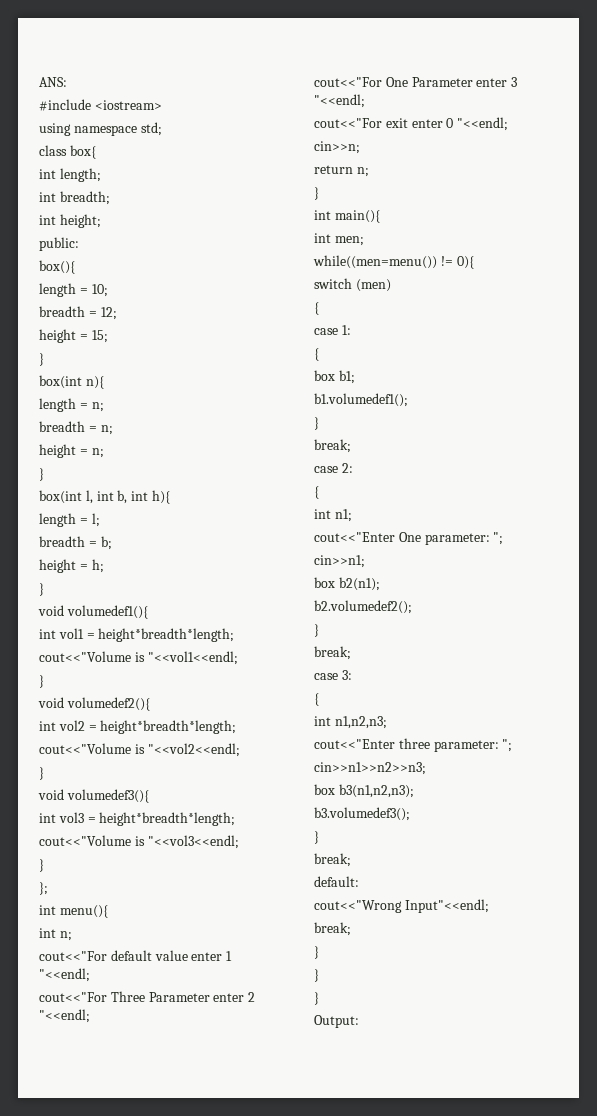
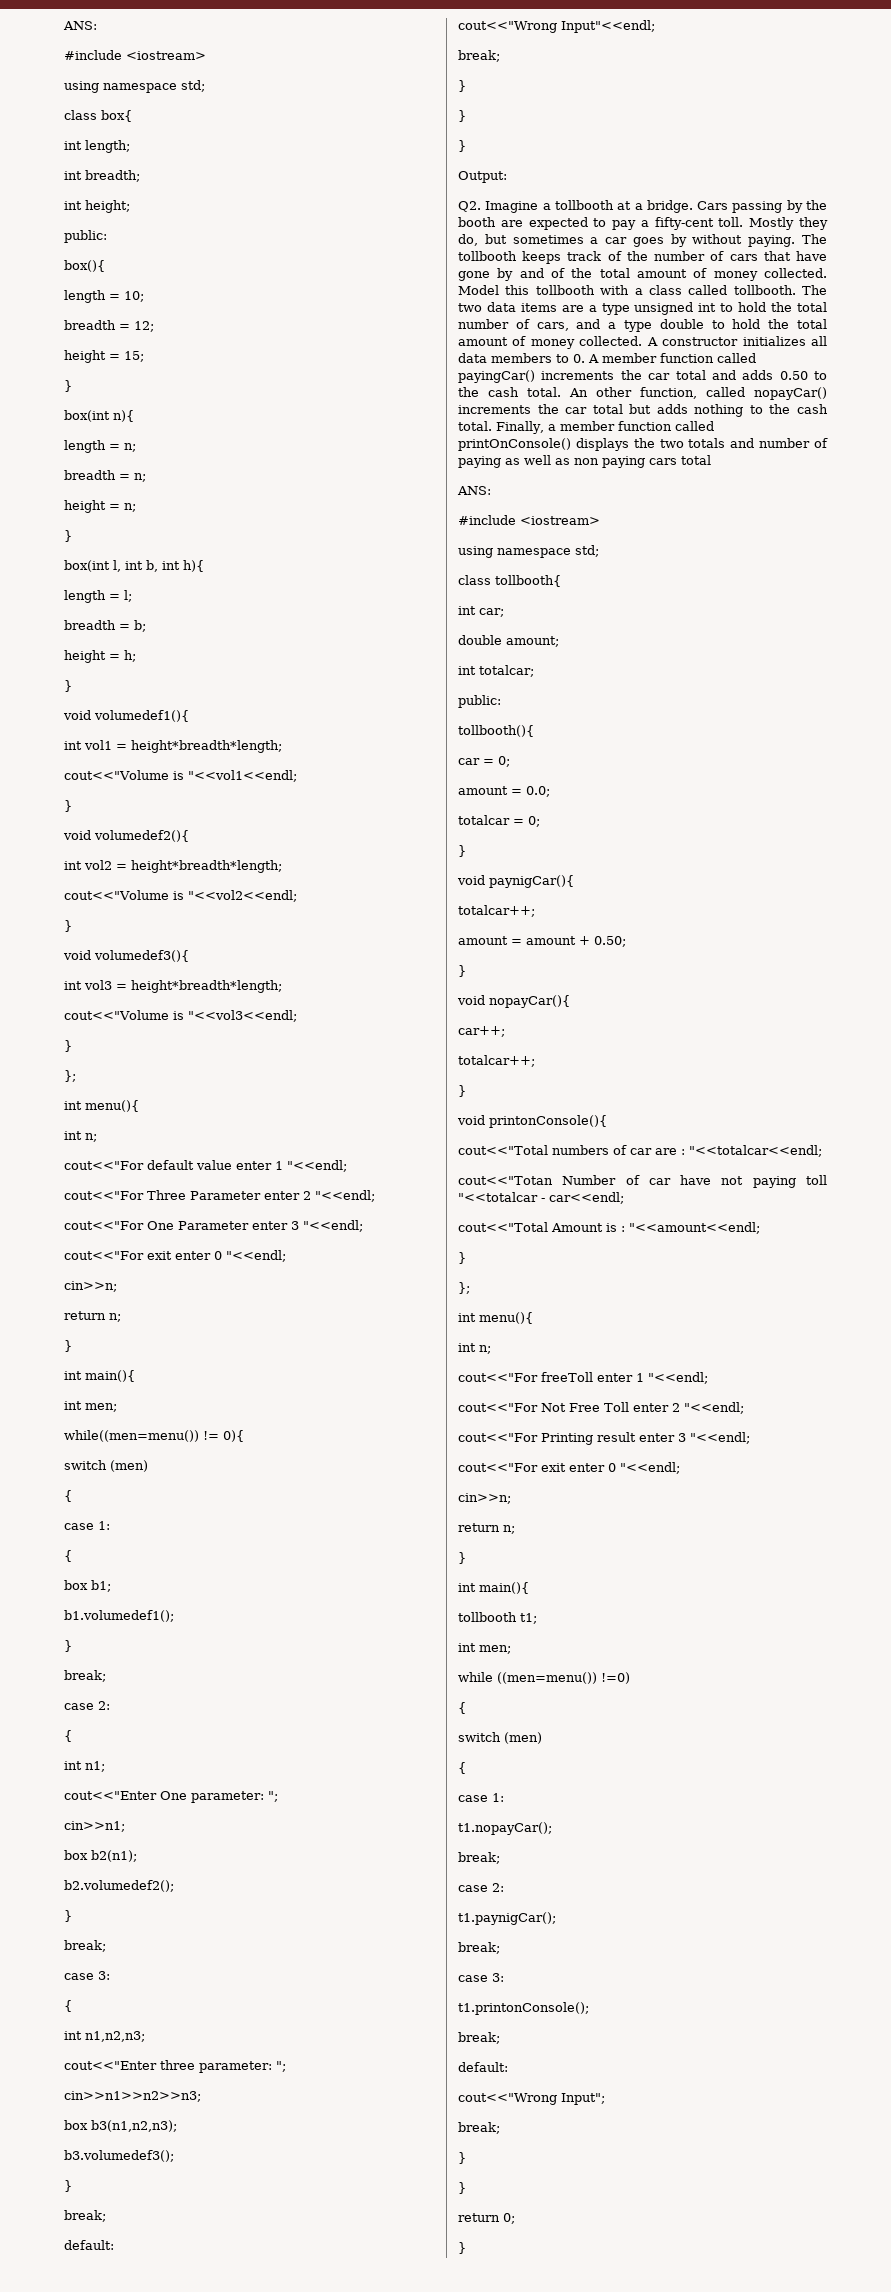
(359, 1021) none -> [458,200,827,213] [458,217,828,230] [458,234,827,247] [458,251,827,264] [458,268,827,281] [458,285,827,295] [458,302,828,315] [458,319,827,332] [458,336,827,349] [458,353,756,363] [458,370,827,383] [458,387,827,400] [458,404,828,417] [458,421,714,434] [458,438,828,451] [458,455,711,468] [457,486,491,495] [458,515,600,525] [458,545,599,558] [458,575,561,587] [458,606,504,617] [458,635,559,647] [458,665,534,677] [458,695,501,708] [458,725,534,737] [458,756,510,767] [458,786,550,797] [458,815,540,827] [458,845,466,857] [457,875,574,888] [458,905,535,917] [458,936,626,947] [458,965,466,977] [457,995,570,1008] [458,1026,505,1037] [458,1055,535,1067] [458,1085,466,1097] [457,1115,607,1128] [458,1145,822,1157] [458,1175,827,1188] [458,1192,624,1204] [458,1222,760,1234] [458,1252,466,1264] [458,1282,470,1294] [458,1312,533,1324] [458,1343,491,1354] [458,1372,708,1384] [458,1402,744,1414] [458,1432,750,1445] [458,1462,680,1474] [458,1493,511,1504] [458,1523,515,1534] [458,1552,466,1564] [458,1582,529,1594] [458,1612,537,1624] [458,1643,511,1654] [458,1672,630,1684] [458,1702,466,1714] [458,1732,542,1744] [458,1762,466,1774] [458,1793,504,1802] [458,1822,552,1835] [458,1852,500,1864] [458,1883,504,1892] [458,1912,556,1925] [458,1942,500,1954] [458,1973,504,1982] [458,2002,589,2015] [458,2032,500,2044] [458,2062,508,2072] [458,2093,605,2105] [458,2122,500,2134] [458,2152,466,2164] [458,2182,466,2194] [458,2213,515,2224] [458,2242,466,2254] // Q2. Imagine a tollbooth at a bridge. Cars passing by the booth are expected to pay a fifty-cent toll. Mostly they do, but sometimes a car goes by without paying. The tollbooth keeps track of the number of cars that have gone by and of the total amount of money collected. Model this tollbooth with a class called tollbooth. The two data items are a type unsigned int to hold the total number of cars, and a type double to hold the total amount of money collected. A constructor initializes all data members to 0. A member function called payingCar() increments the car total and adds 0.50 to the cash total. An other function, called nopayCar() increments the car total but adds nothing to the cash total. Finally, a member function called printOnConsole() displays the two totals and number of paying as well as non paying cars total // ANS: // #include <iostream> // using namespace std; // class tollbooth{ // int car; // double amount; // int totalcar; // public: // tollbooth(){ // car = 0; // amount = 0.0; // totalcar = 0; // } // void paynigCar(){ // totalcar++; // amount = amount + 0.50; // } // void nopayCar(){ // car++; // totalcar++; // } // void printonConsole(){ // cout<<"Total numbers of car are : "<<totalcar<<endl; // cout<<"Totan Number of car have not paying toll "<<totalcar - car<<endl; // cout<<"Total Amount is : "<<amount<<endl; // } // }; // int menu(){ // int n; // cout<<"For freeToll enter 1 "<<endl; // cout<<"For Not Free Toll enter 2 "<<endl; // cout<<"For Printing result enter 3 "<<endl; // cout<<"For exit enter 0 "<<endl; // cin>>n; // return n; // } // int main(){ // tollbooth t1; // int men; // while ((men=menu()) !=0) // { // switch (men) // { // case 1: // t1.nopayCar(); // break; // case 2: // t1.paynigCar(); // break; // case 3: // t1.printonConsole(); // break; // default: // cout<<"Wrong Input"; // break; // } // } // return 0; // }

